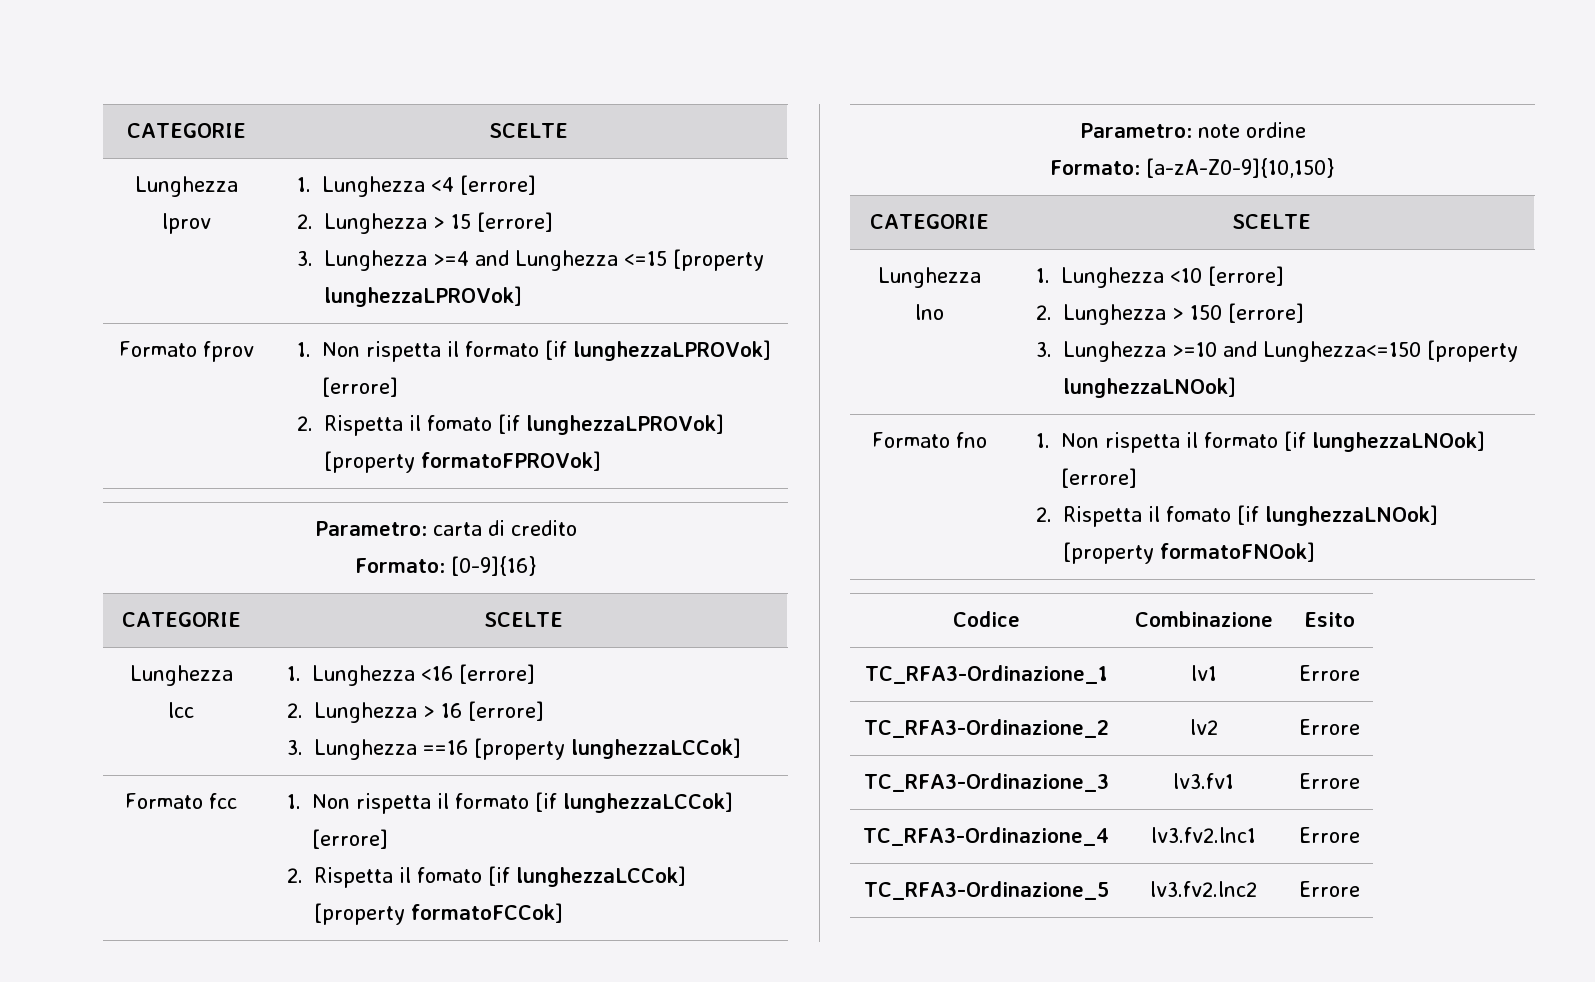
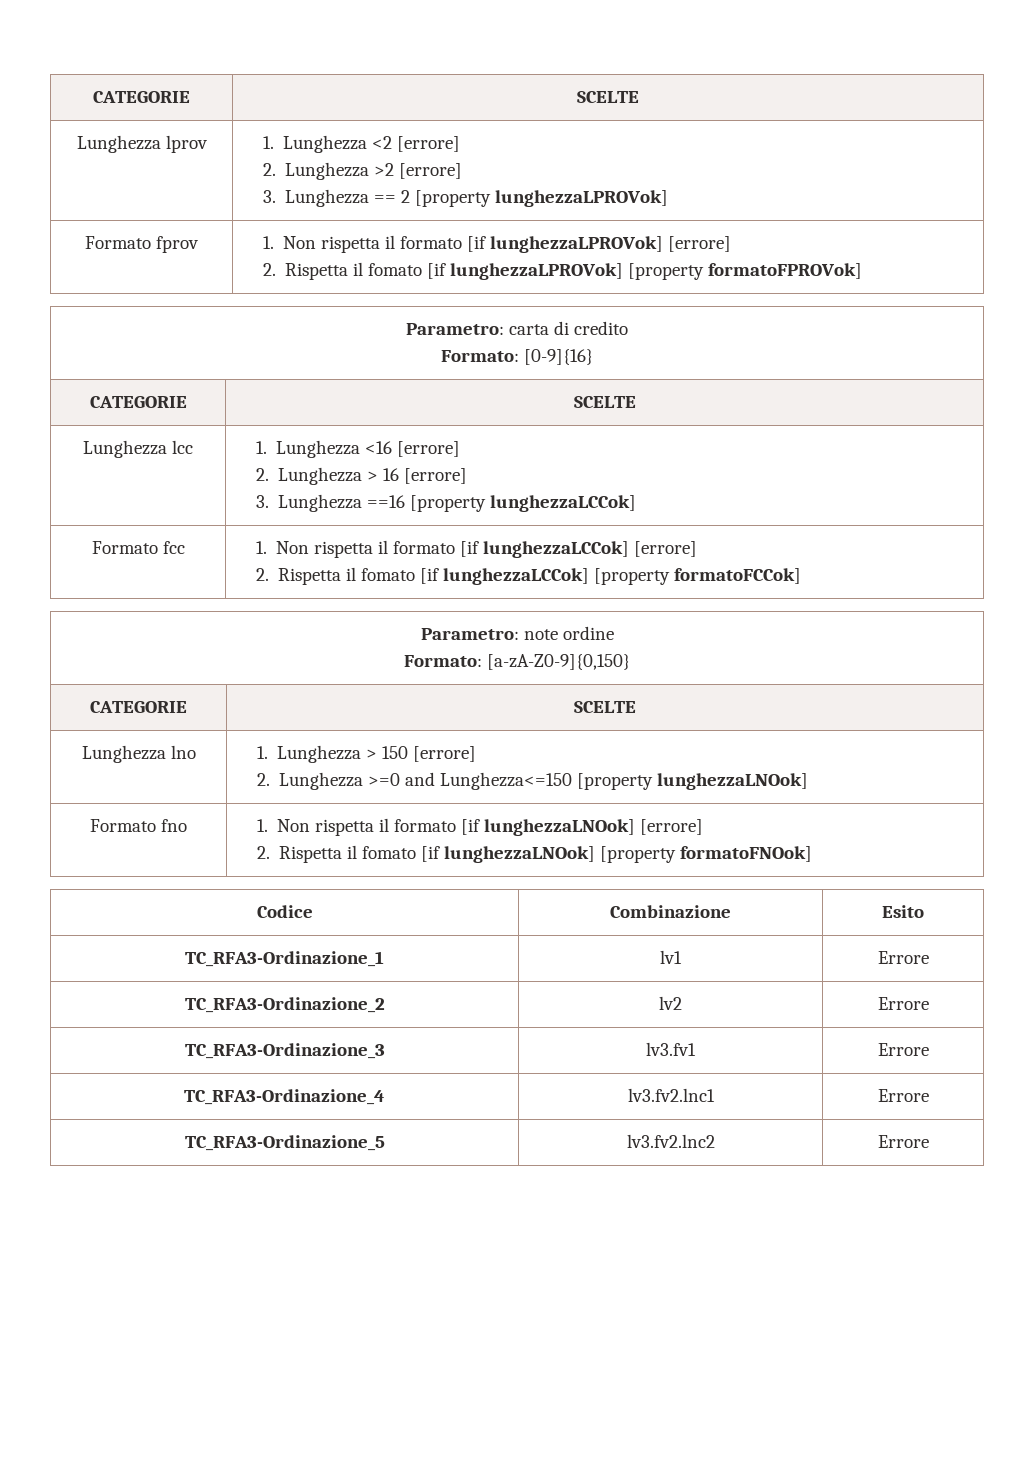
[430,175,536,195] [296,212,553,234] [296,250,667,271] <4 [errore] // 2. Lunghezza > 15 [errore] // 3. Lunghezza >=4 and Lunghezza <=15 -> [372,136,461,152] [263,162,463,180] [263,189,411,207] <2 [errore] // 2. Lunghezza >2 [errore] // 3. Lunghezza == 2
[1145,158,1335,178] [a-zA-Z0-9]{10,150} -> [486,654,630,670] [a-zA-Z0-9]{0,150}
[1169,266,1284,286] [1035,304,1166,325] <10 [errore] // 2. Lunghezza -> (362, 754) none
[1035,341,1217,362] 3. Lunghezza >=10 -> [257,772,401,790] 2. Lunghezza >=0

